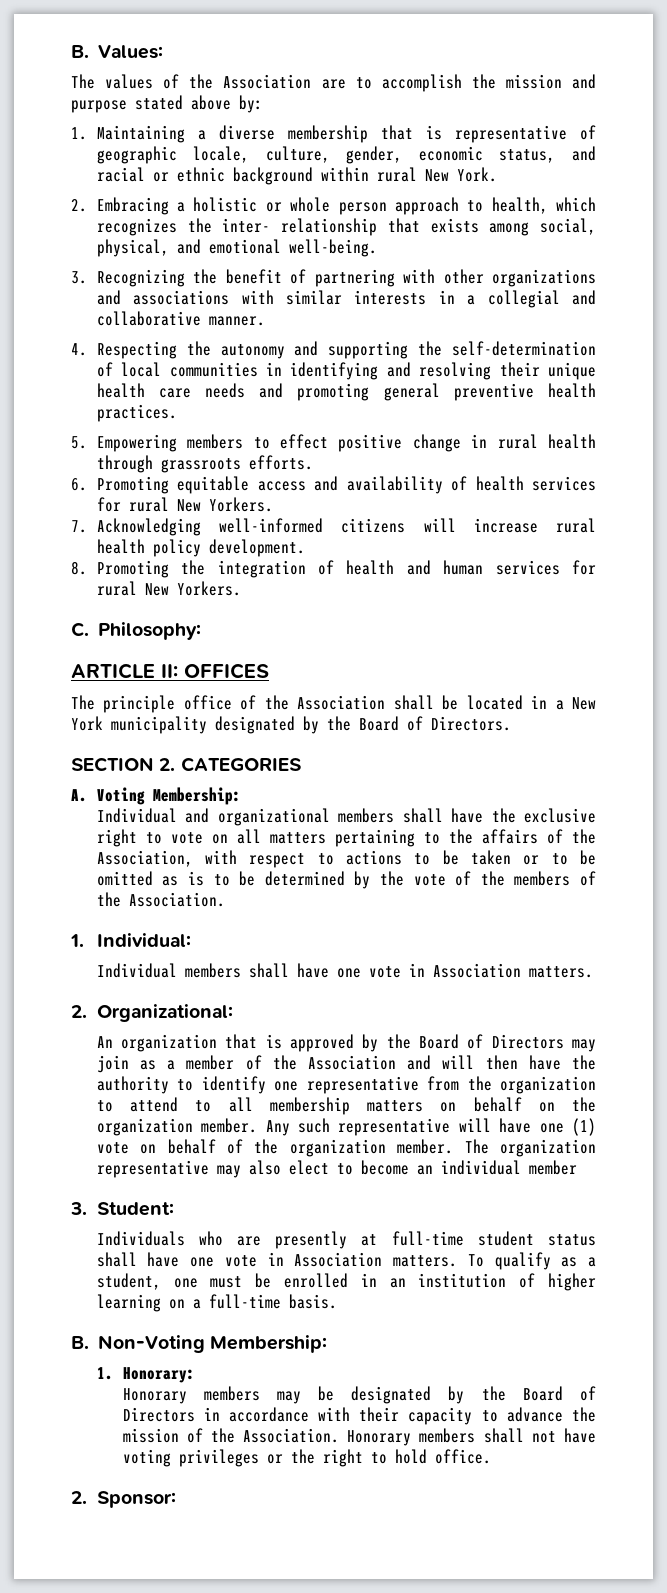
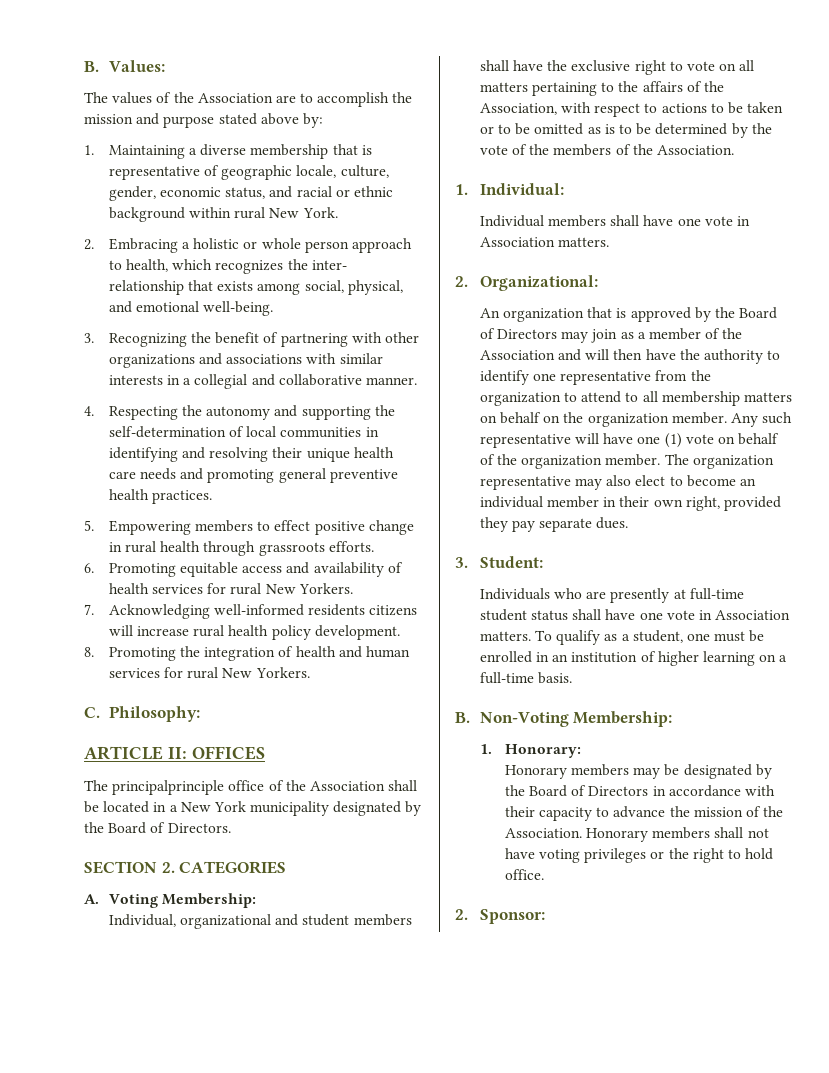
(324, 525) none -> [308,604,366,616] residents
[103,695,176,713] principle -> [112,780,225,795] principalprinciple
[96,808,330,826] Individual and organizational -> [108,914,350,929] Individual, organizational and student
(577, 1167) none -> [603,496,781,511] [479,517,629,532] in their own right, provided they pay separate dues.

